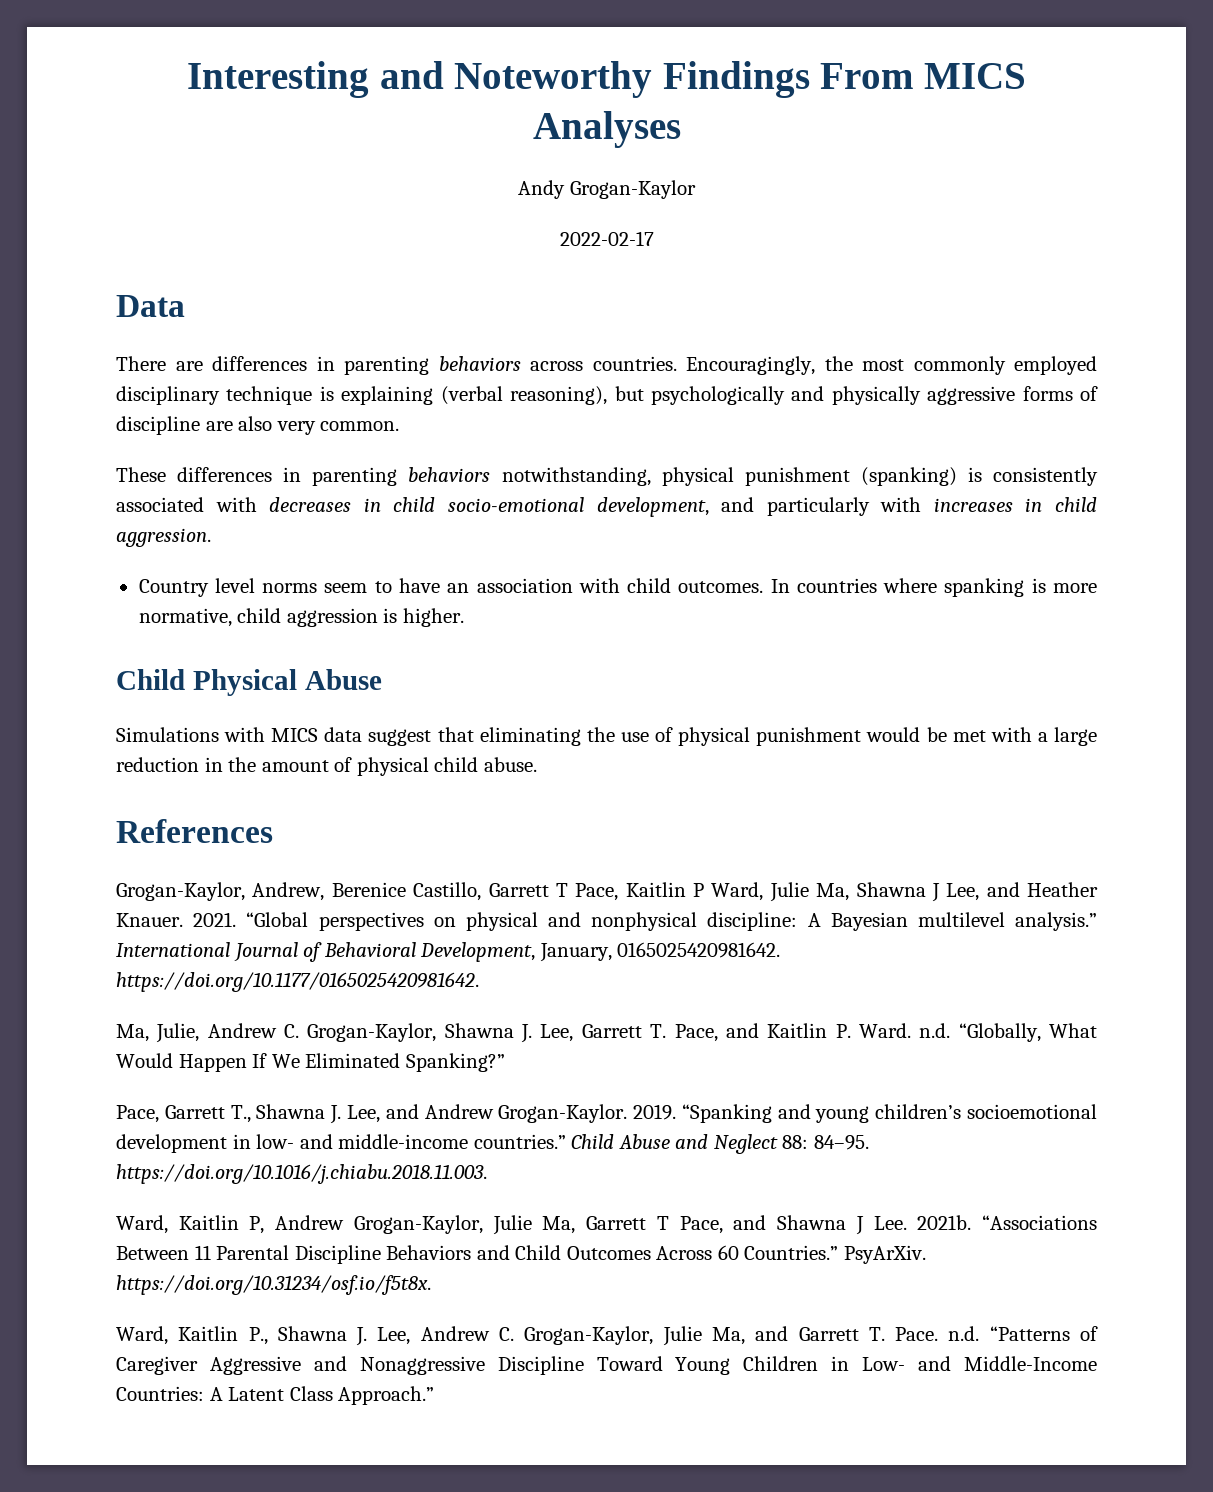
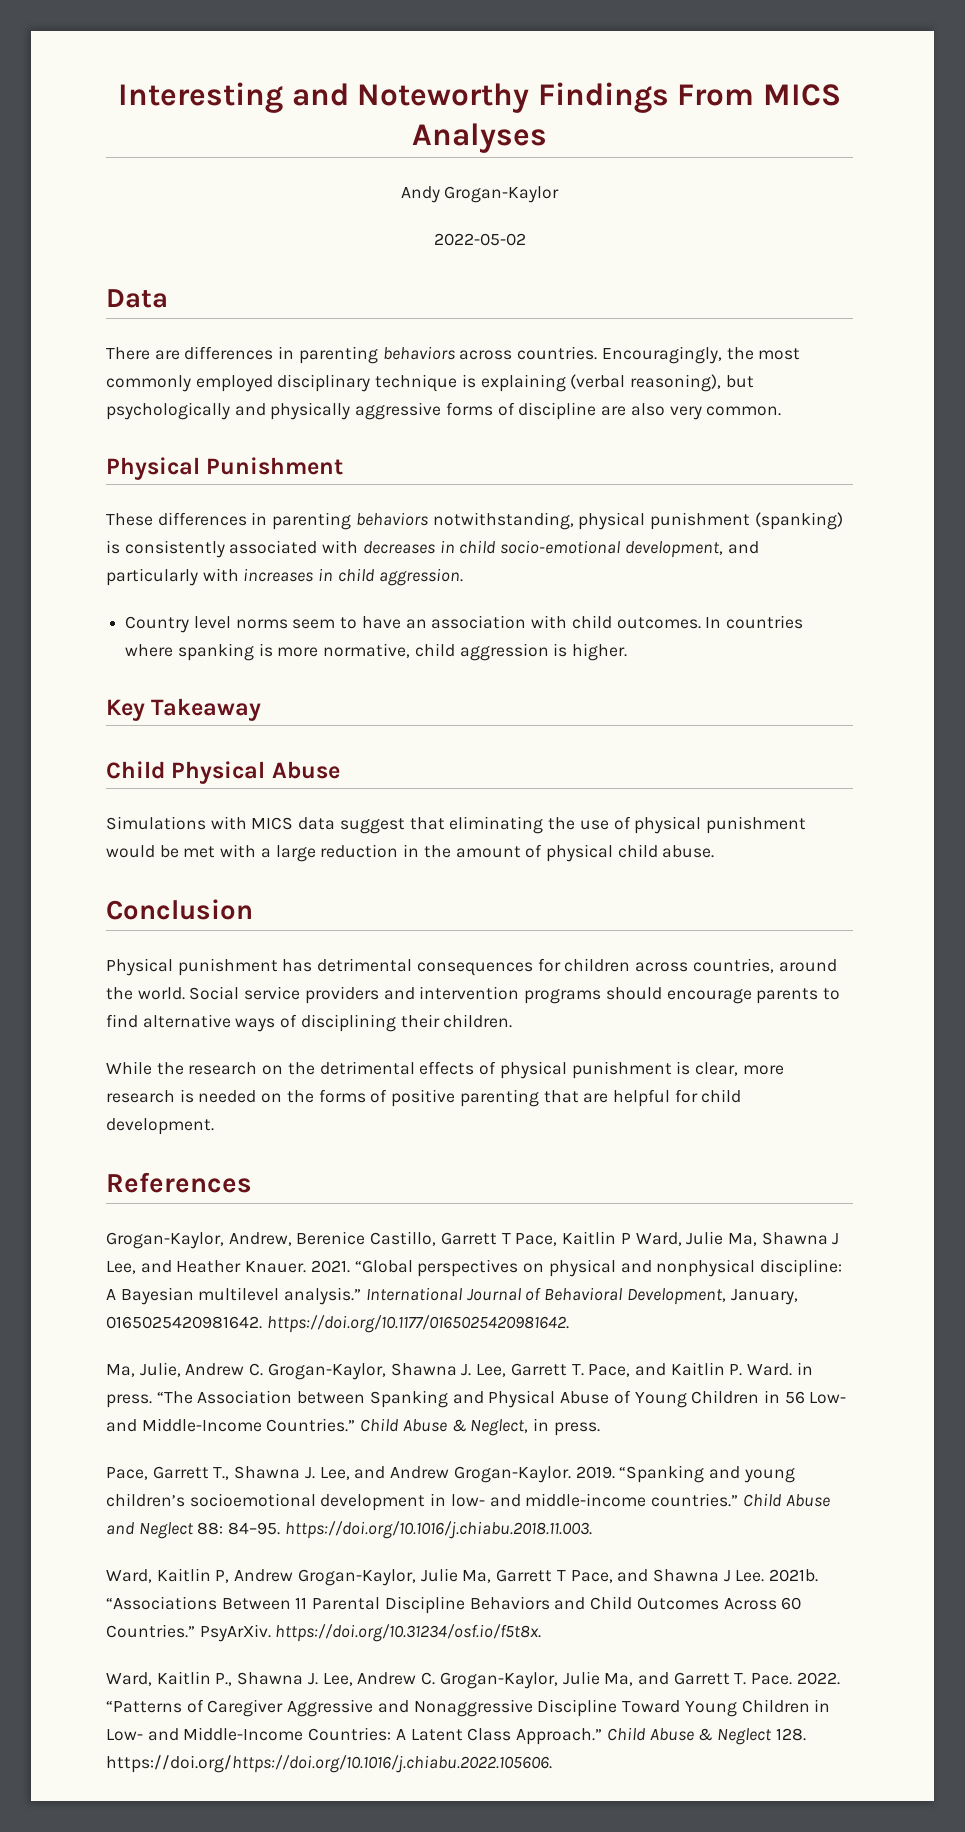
[559,231,654,246] 2022-02-17 -> [433,233,526,246] 2022-05-02
(400, 426) none -> [106,457,344,480] // Physical Punishment
(464, 617) none -> [106,698,262,721] // Key Takeaway
(537, 764) none -> [106,899,253,920] [106,958,837,976] [106,986,840,1004] [106,1014,513,1032] [106,1061,784,1079] [106,1089,742,1107] [106,1118,214,1135] // Conclusion // Physical punishment has detrimental consequences for children across countries, around the world. Social service providers and intervention programs should encourage parents to find alternative ways of disciplining their children. // While the research on the detrimental effects of physical punishment is clear, more research is needed on the forms of positive parenting that are helpful for child development.
[919,1023,1098,1042] [116,1053,505,1072] n.d. “Globally, What Would Happen If We Eliminated Spanking?” -> [796,1362,813,1375] [106,1390,847,1408] [106,1418,600,1436] in press. “The Association between Spanking and Physical Abuse of Young Children in 56 Low- and Middle-Income Countries.” Child Abuse & Neglect, in press.
[948,1326,980,1341] n.d. -> [796,1672,840,1685] 2022.
(435, 1395) none -> [606,1727,806,1745] [106,1755,552,1773] Child Abuse & Neglect 128. https://doi.org/https://doi.org/10.1016/j.chiabu.2022.105606.

